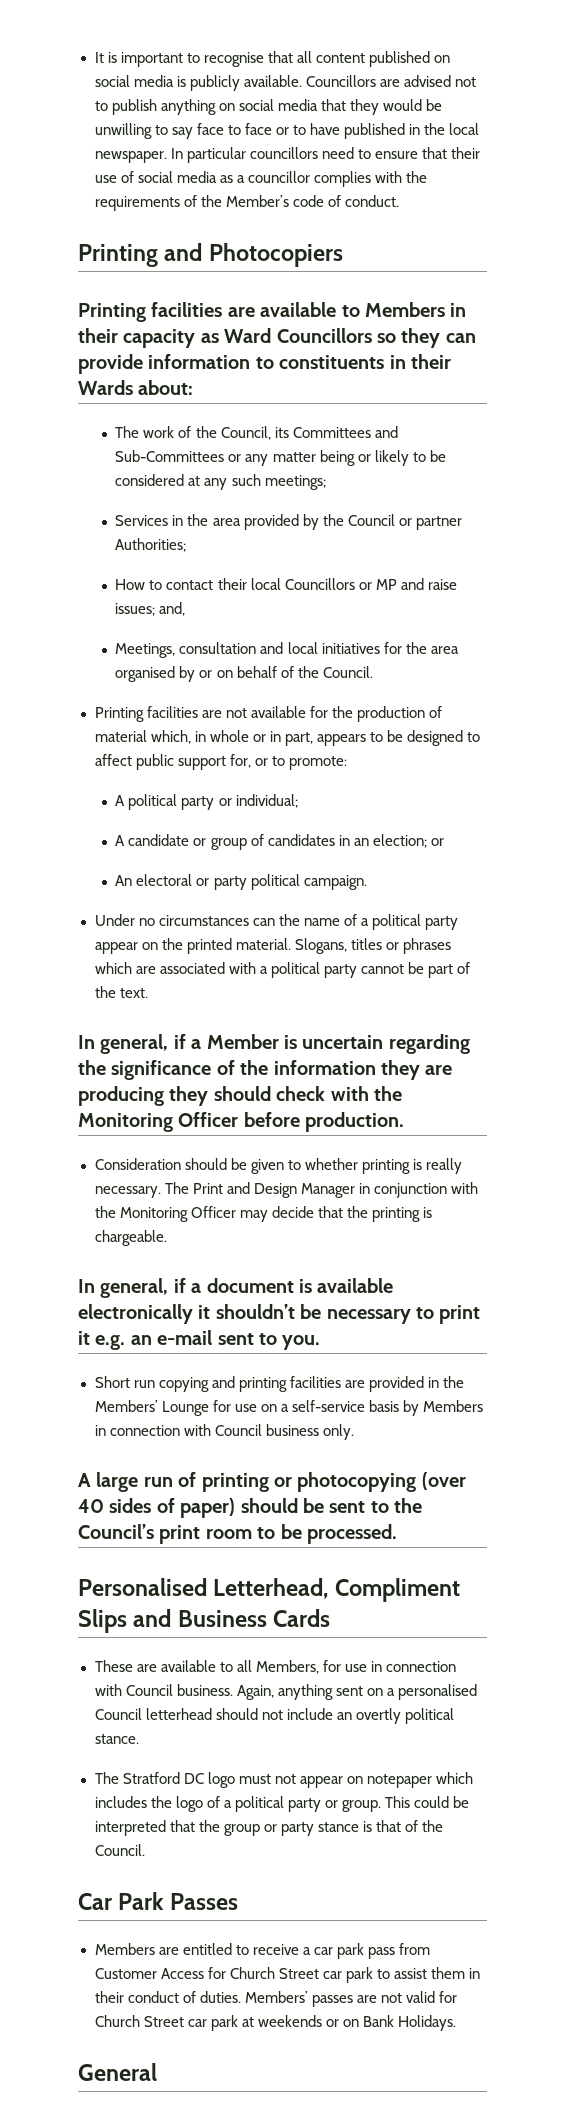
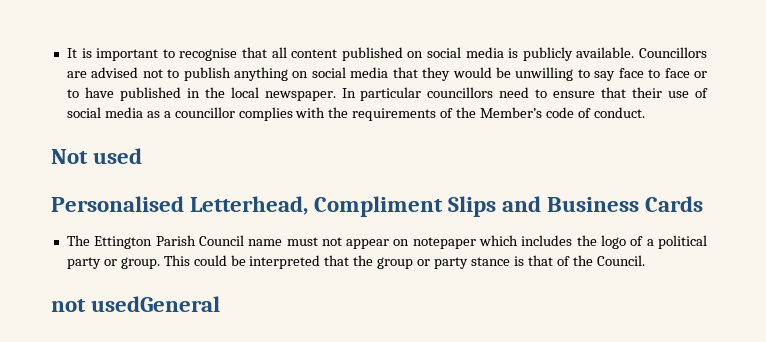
[78,243,343,267] [78,302,467,322] [78,328,476,348] [78,354,451,374] [78,380,194,395] [115,426,398,440] [115,450,446,466] [115,474,326,490] [115,514,462,530] [115,538,187,552] [115,578,457,590] [115,602,186,616] [115,642,459,658] [115,666,373,682] [94,706,442,722] [94,730,481,746] [94,754,347,770] [115,794,298,810] [115,834,444,850] [115,874,367,890] [94,914,458,930] [94,938,451,954] [94,962,471,978] [94,986,148,998] [78,1034,470,1054] [78,1060,453,1080] [78,1086,402,1106] [78,1112,405,1132] [94,1158,462,1174] [94,1182,478,1198] [94,1206,432,1222] [94,1230,167,1246] [78,1278,394,1298] [78,1304,481,1324] [78,1330,321,1350] [94,1376,464,1392] [94,1400,483,1416] [94,1424,354,1440] [78,1472,466,1492] [78,1498,423,1518] [78,1524,397,1544] Printing and Photocopiers // Printing facilities are available to Members in their capacity as Ward Councillors so they can provide information to constituents in their Wards about: // The work of the Council, its Committees and Sub-Committees or any matter being or likely to be considered at any such meetings; // Services in the area provided by the Council or partner Authorities; // How to contact their local Councillors or MP and raise issues; and, // Meetings, consultation and local initiatives for the area organised by or on behalf of the Council. // Printing facilities are not available for the production of material which, in whole or in part, appears to be designed to affect public support for, or to promote: // A political party or individual; // A candidate or group of candidates in an election; or // An electoral or party political campaign. // Under no circumstances can the name of a political party appear on the printed material. Slogans, titles or phrases which are associated with a political party cannot be part of the text. // In general, if a Member is uncertain regarding the significance of the information they are producing they should check with the Monitoring Officer before production. // Consideration should be given to whether printing is really necessary. The Print and Design Manager in conjunction with the Monitoring Officer may decide that the printing is chargeable. // In general, if a document is available electronically it shouldn’t be necessary to print it e.g. an e-mail sent to you. // Short run copying and printing facilities are provided in the Members’ Lounge for use on a self-service basis by Members in connection with Council business only. // A large run of printing or photocopying (over 40 sides of paper) should be sent to the Council’s print room to be processed. -> [51,148,143,164] Not used
[94,1660,456,1674] [94,1684,477,1700] [94,1708,454,1724] [94,1734,139,1744] [94,1772,235,1788] These are available to all Members, for use in connection with Council business. Again, anything sent on a personalised Council letterhead should not include an overtly political stance. // The Stratford DC logo -> [66,235,283,249] The Ettington Parish Council name
[78,1892,238,1910] [94,1943,430,1959] [94,1967,481,1983] [94,1991,457,2007] [94,2015,456,2031] [78,2063,157,2081] Car Park Passes // Members are entitled to receive a car park pass from Customer Access for Church Street car park to assist them in their conduct of duties. Members’ passes are not valid for Church Street car park at weekends or on Bank Holidays. // General -> [51,296,221,312] not usedGeneral

